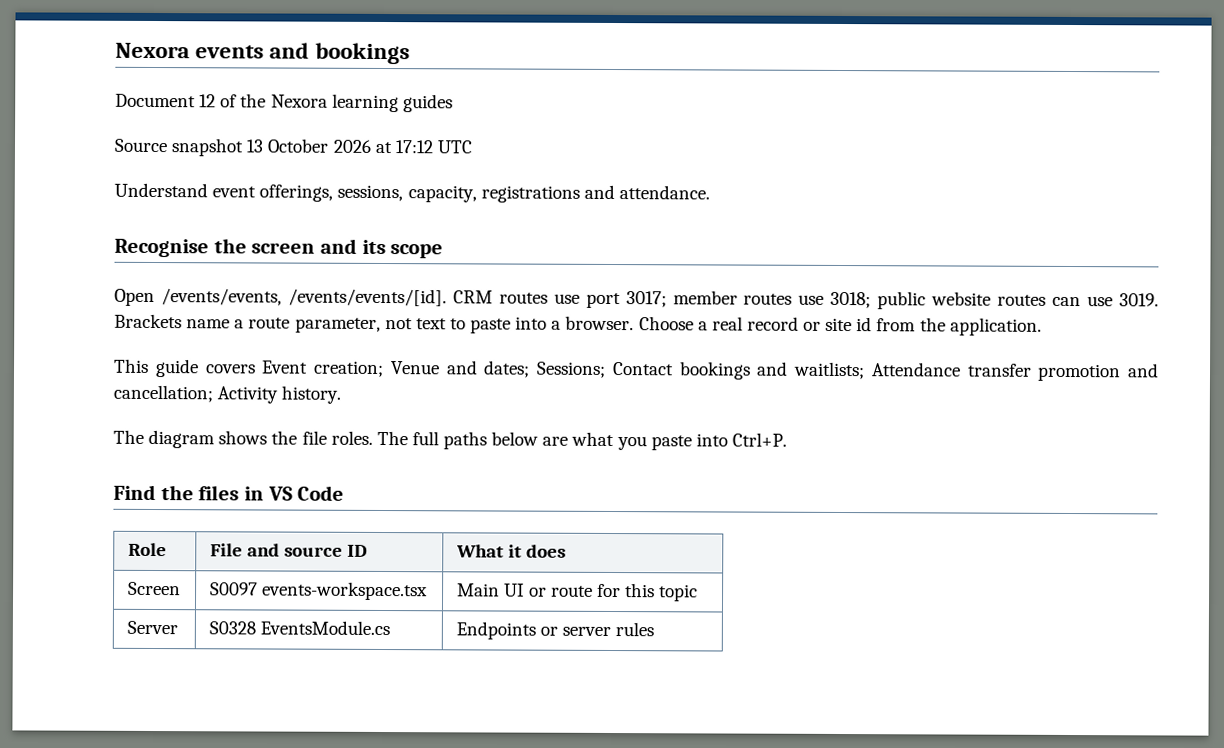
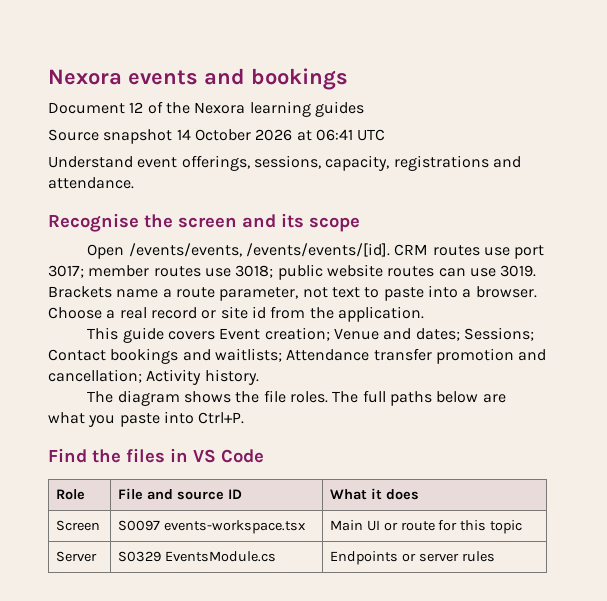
[246,139,265,153] 13 -> [176,129,191,140] 14
[394,140,434,154] 17:12 -> [315,129,353,141] 06:41
[208,621,256,635] S0328 -> [117,551,161,562] S0329

